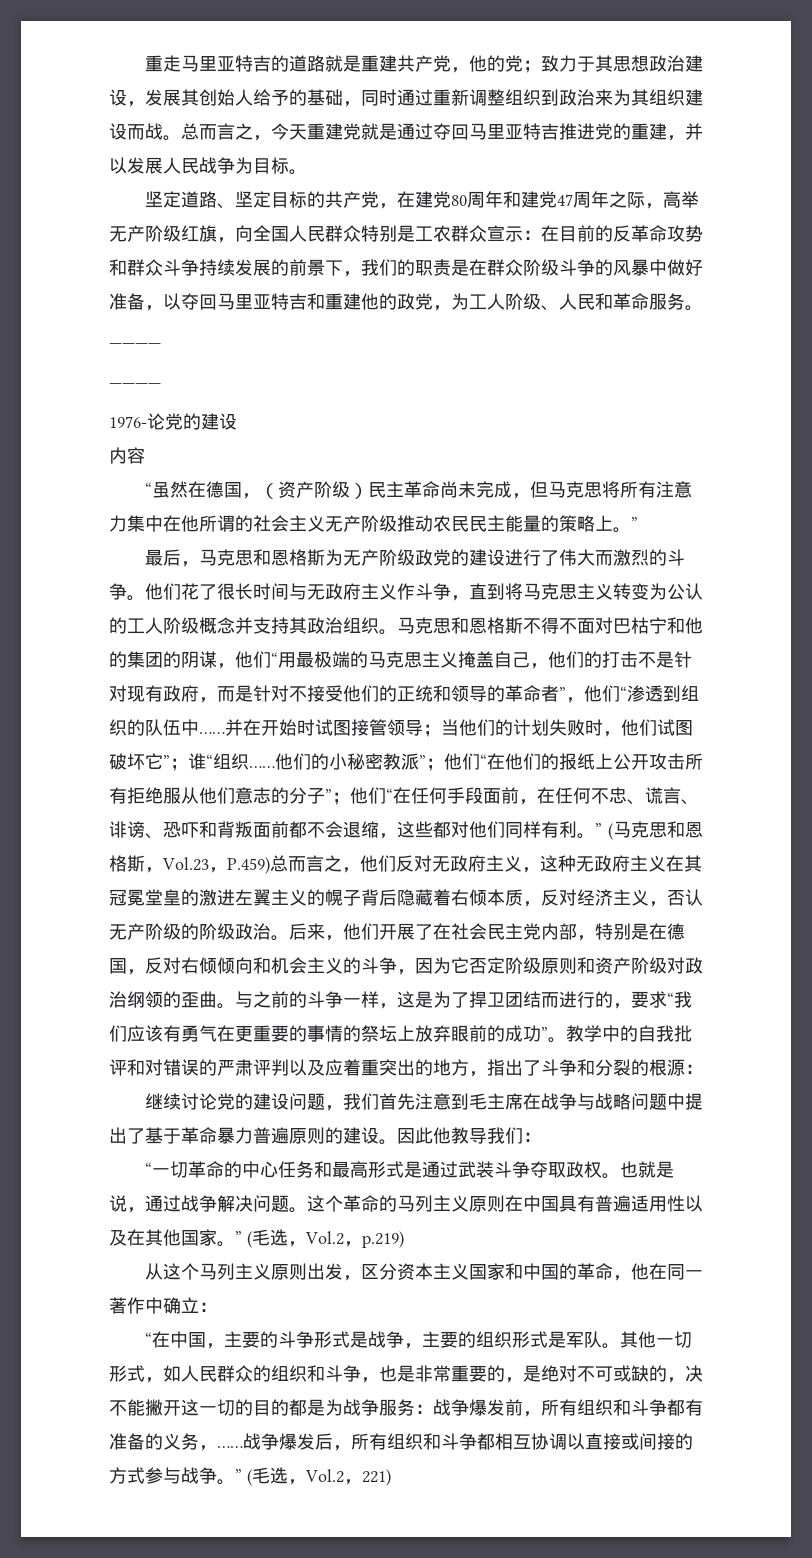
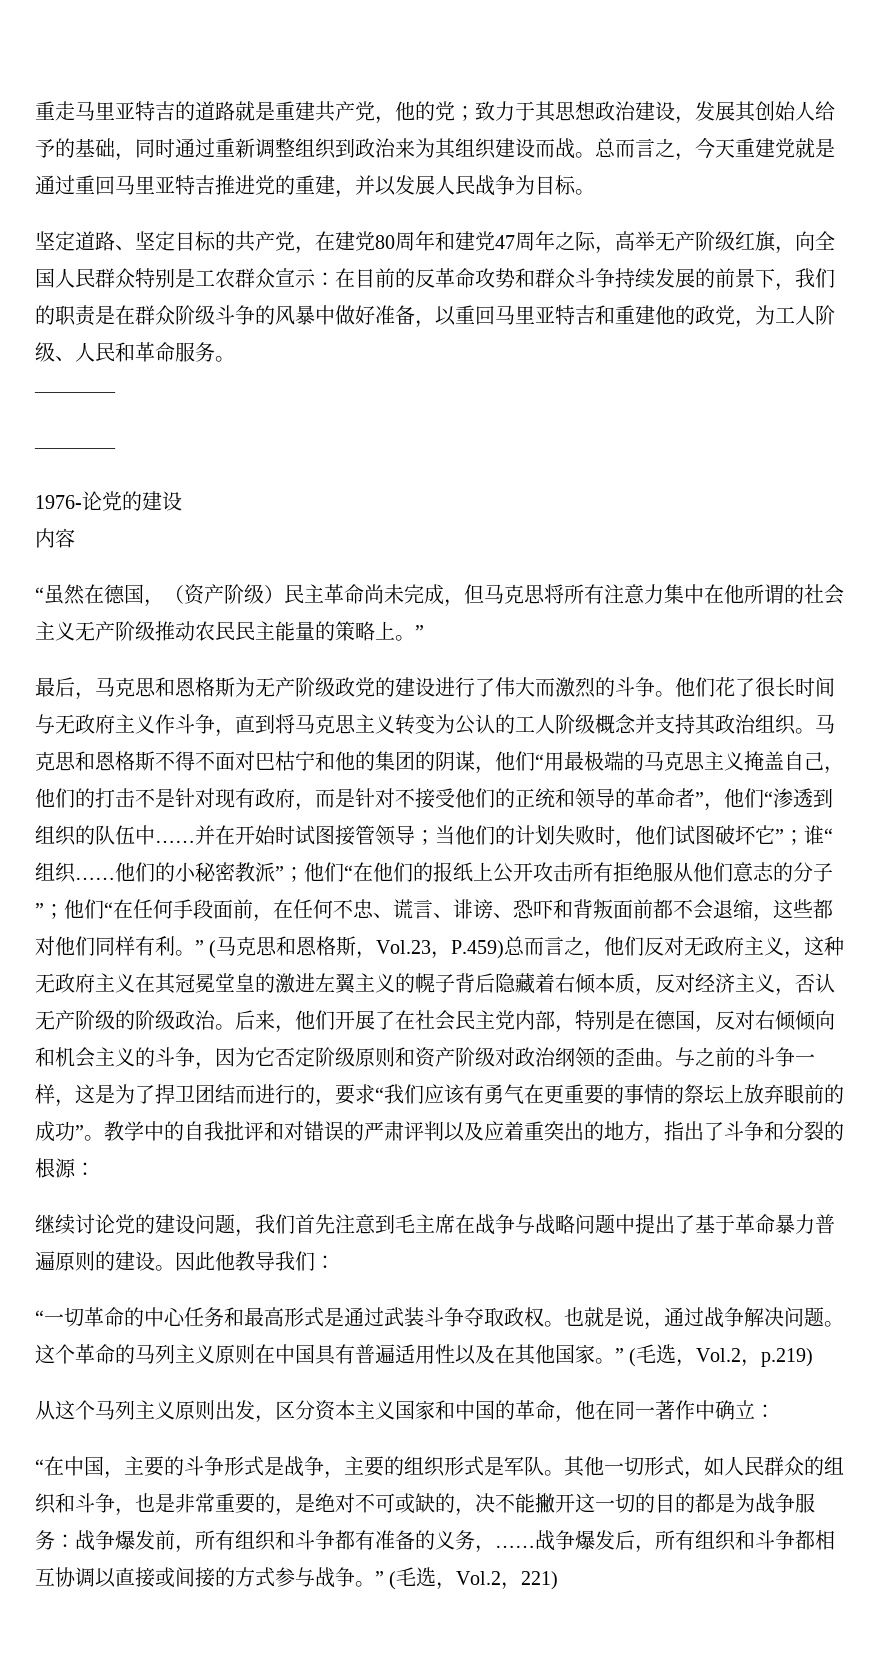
[433,123,451,140] 夺 -> [75,175,95,194] 重
[181,293,199,310] 夺 -> [455,305,475,324] 重

